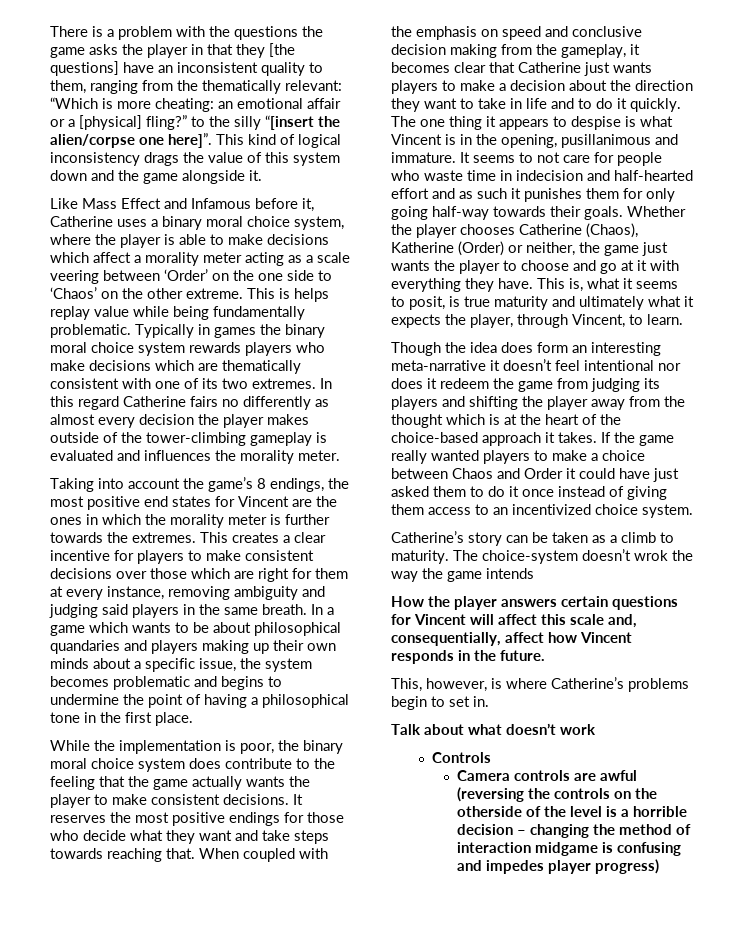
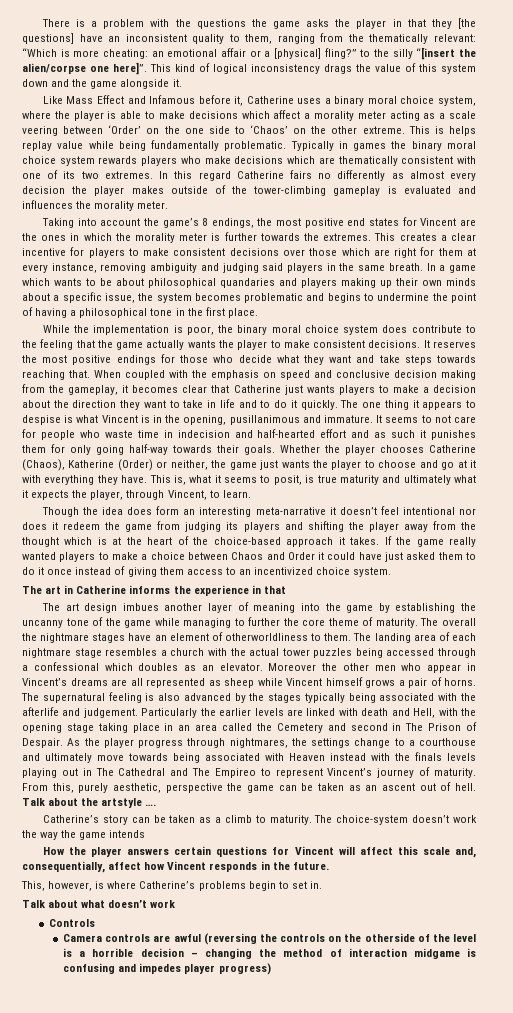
(693, 511) none -> [22,585,286,596] [41,602,476,613] [22,617,476,628] [22,632,477,643] [22,648,476,658] [22,662,477,673] [22,677,476,688] [21,692,477,703] [22,707,477,718] [22,722,478,733] [22,738,476,748] [22,752,476,763] [22,767,476,778] [22,782,477,793] [22,798,157,808] // The art in Catherine informs the experience in that // The art design imbues another layer of meaning into the game by establishing the uncanny tone of the game while managing to further the core theme of maturity. The overall the nightmare stages have an element of otherworldliness to them. The landing area of each nightmare stage resembles a church with the actual tower puzzles being accessed through a confessional which doubles as an elevator. Moreover the other men who appear in Vincent’s dreams are all represented as sheep while Vincent himself grows a pair of horns. The supernatural feeling is also advanced by the stages typically being associated with the afterlife and judgement. Particularly the earlier levels are linked with death and Hell, with the opening stage taking place in an area called the Cemetery and second in The Prison of Despair. As the player progress through nightmares, the settings change to a courthouse and ultimately move towards being associated with Heaven instead with the finals levels playing out in The Cathedral and The Empireo to represent Vincent’s journey of maturity. From this, purely aesthetic, perspective the game can be taken as an ascent out of hell. Talk about the artstyle ….
[634,550,668,561] wrok -> [453,815,477,823] work

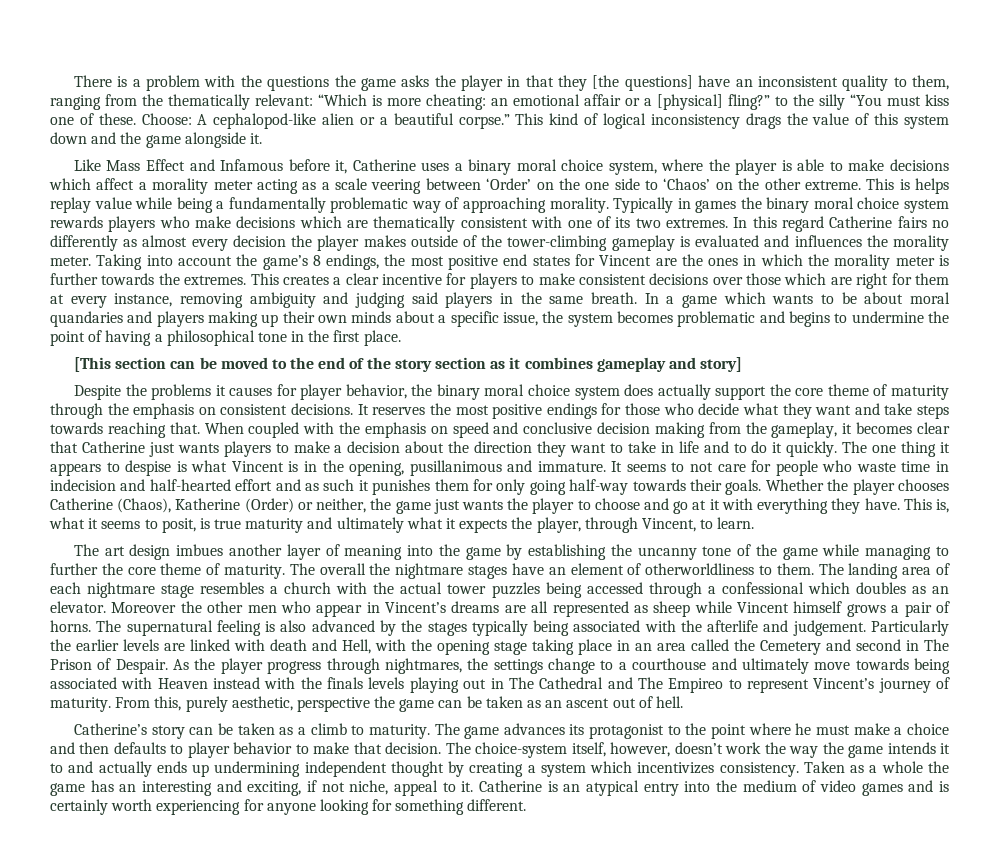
[416,47,477,60] [22,62,147,75] “[insert the alien/corpse one here]”. -> [850,94,949,106] [50,113,510,129] “You must kiss one of these. Choose: A cephalopod-like alien or a beautiful corpse.”
[151,140,287,151] fundamentally problematic. -> [216,197,609,213] a fundamentally problematic way of approaching morality.
(169, 205) // -> (91, 261) none
[148,278,216,288] philosophical -> [909,292,950,304] moral
[42,325,214,335] While the implementation is poor, -> [73,357,743,372] [73,384,407,400] [This section can be moved to the end of the story section as it combines gameplay and story] // Despite the problems it causes for player behavior,
[411,325,476,333] [22,339,310,350] contribute to the feeling that the game actually wants the player to make -> [657,384,950,400] [50,403,216,419] actually support the core theme of maturity through the emphasis on
[41,506,476,517] [22,521,476,532] [22,536,476,547] [22,552,476,562] [22,566,392,577] [22,585,286,596] // Though the idea does form an interesting meta-narrative it doesn’t feel intentional nor does it redeem the game from judging its players and shifting the player away from the thought which is at the heart of the choice-based approach it takes. If the game really wanted players to make a choice between Chaos and Order it could have just asked them to do it once instead of giving them access to an incentivized choice system. // The art in Catherine informs the experience in that -> (755, 523) none
[22,798,157,808] Talk about the artstyle …. -> (683, 702) none
[336,815,409,825] choice-system -> [464,723,949,739] [50,742,671,758] game advances its protagonist to the point where he must make a choice and then defaults to player behavior to make that decision. The choice-system itself, however,
[42,846,476,858] [22,861,329,873] [21,881,322,891] [22,900,176,908] [48,919,95,927] [63,933,477,945] [63,948,477,959] [63,963,271,975] // How the player answers certain questions for Vincent will affect this scale and, consequentially, affect how Vincent responds in the future. // This, however, is where Catherine’s problems begin to set in. // Talk about what doesn’t work // Controls // Camera controls are awful (reversing the controls on the otherside of the level is a horrible decision – changing the method of interaction midgame is confusing and impedes player progress) -> [940,743,951,754] [50,761,950,777] [50,780,949,796] [50,799,527,815] it to and actually ends up undermining independent thought by creating a system which incentivizes consistency. Taken as a whole the game has an interesting and exciting, if not niche, appeal to it. Catherine is an atypical entry into the medium of video games and is certainly worth experiencing for anyone looking for something different.

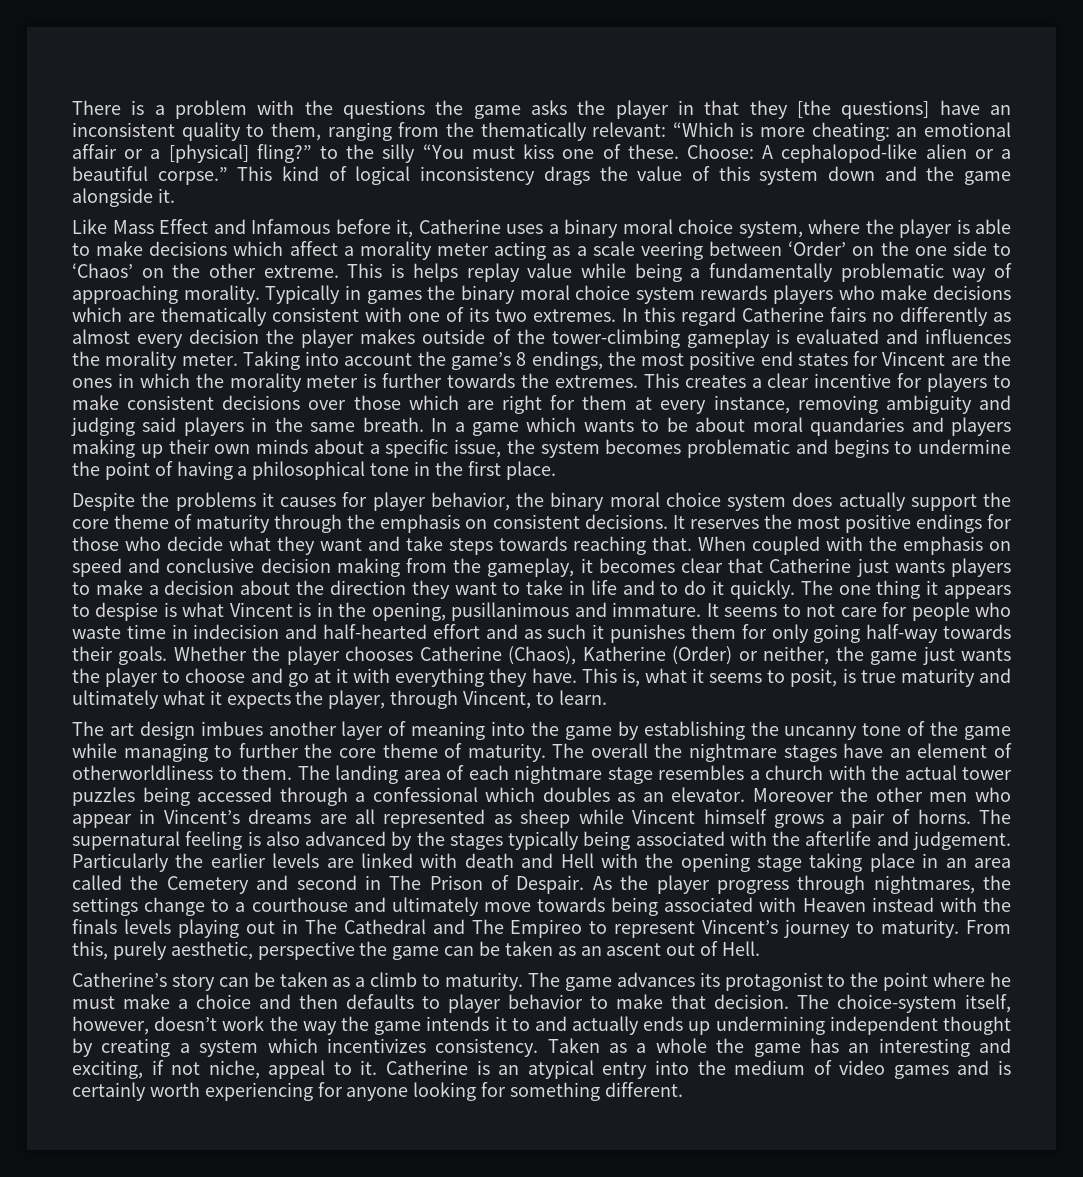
[73,357,743,372] // [This section can be moved to the end of the story section as it combines gameplay and story] -> (556, 470) none
[342,639,371,654] Hell, -> [560,853,594,868] Hell
[936,677,951,689] of -> [856,921,875,934] to
[655,696,683,708] hell. -> [722,941,761,956] Hell.

